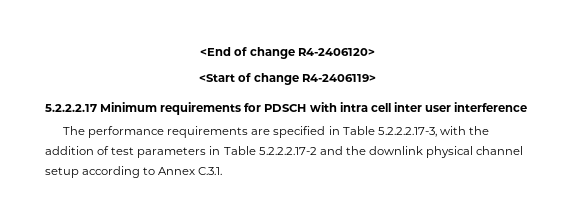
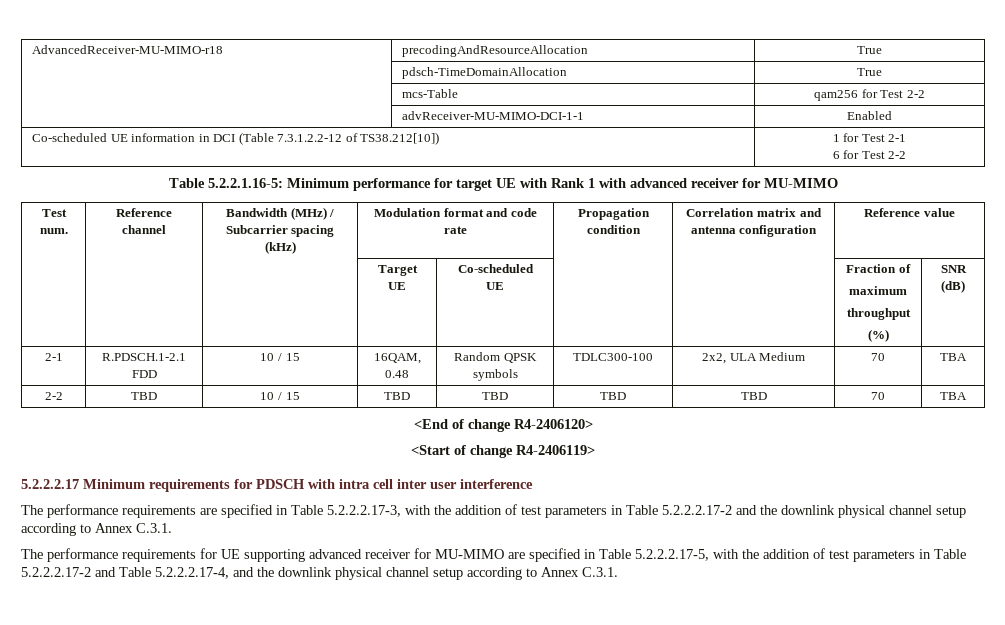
(200, 51) none -> [32,45,224,54] [402,45,589,57] [857,46,882,54] [402,67,568,79] [857,68,882,76] [402,89,459,98] [814,89,925,101] [402,111,585,120] [847,111,892,120] [32,132,440,145] [832,133,907,142] [832,150,907,159] [168,178,838,191] [41,209,67,217] [39,228,68,234] [116,208,172,217] [122,225,166,234] [225,207,335,220] [225,225,335,237] [264,241,296,254] [374,208,537,217] [444,226,467,234] [577,208,650,220] [586,225,641,234] [686,208,822,217] [690,225,818,237] [864,208,955,217] [377,265,418,276] [388,282,406,290] [457,264,534,273] [486,282,504,290] [846,264,911,273] [849,286,907,295] [846,308,911,320] [867,329,889,342] [940,265,967,273] [941,280,965,293] [44,353,63,361] [102,353,186,361] [131,370,157,378] [260,353,300,361] [373,353,421,364] [385,370,409,378] [454,352,537,363] [472,369,518,381] [573,353,653,361] [701,352,806,364] [871,353,885,361] [940,353,967,361] [44,392,63,400] [131,392,157,400] [260,392,300,400] [384,392,410,400] [482,392,508,400] [600,392,626,400] [740,392,767,400] [871,392,885,400] [940,392,967,400] AdvancedReceiver-MU-MIMO-r18 | precodingAndResourceAllocation | True // | pdsch-TimeDomainAllocation | True // | mcs-Table | qam256 for Test 2-2 // | advReceiver-MU-MIMO-DCI-1-1 | Enabled // Co-scheduled UE information in DCI (Table 7.3.1.2.2-12 of TS38.212[10]) | 1 for Test 2-1 // 6 for Test 2-2 // Table 5.2.2.1.16-5: Minimum performance for target UE with Rank 1 with advanced receiver for MU-MIMO // Test num. | Reference channel | Bandwidth (MHz) / Subcarrier spacing (kHz) | Modulation format and code rate | Propagation condition | Correlation matrix and antenna configuration | Reference value // | | | Target UE | Co-scheduled UE | | | Fraction of // maximum // throughput // (%) | SNR (dB) // 2-1 | R.PDSCH.1-2.1 FDD | 10 / 15 | 16QAM, 0.48 | Random QPSK symbols | TDLC300-100 | 2x2, ULA Medium | 70 | TBA // 2-2 | TBD | 10 / 15 | TBD | TBD | TBD | TBD | 70 | TBA //
(223, 171) none -> [21,548,966,562] [21,567,618,580] // The performance requirements for UE supporting advanced receiver for MU-MIMO are specified in Table 5.2.2.2.17-5, with the addition of test parameters in Table 5.2.2.2.17-2 and Table 5.2.2.2.17-4, and the downlink physical channel setup according to Annex C.3.1.

